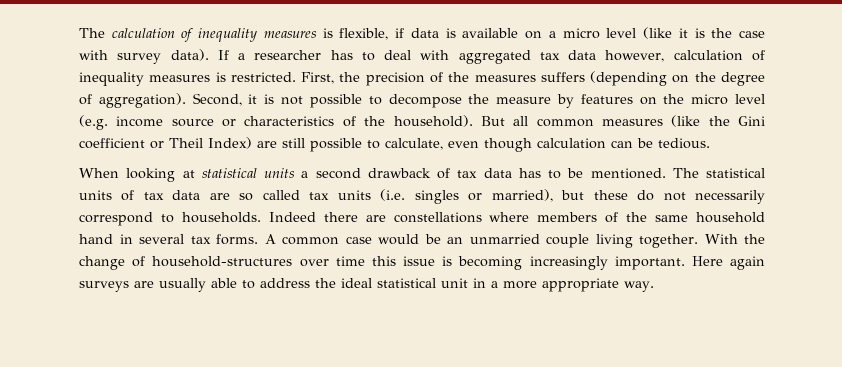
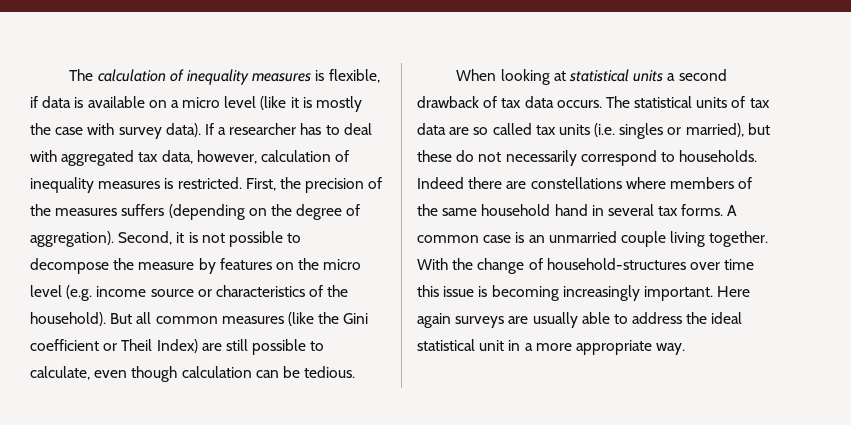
(705, 33) none -> [316,96,363,112] mostly
[568,50,597,60] data -> [161,150,193,164] data,
[518,168,666,179] has to be mentioned. -> [556,100,602,108] occurs.
[378,234,441,245] would be -> [515,232,525,243] is

